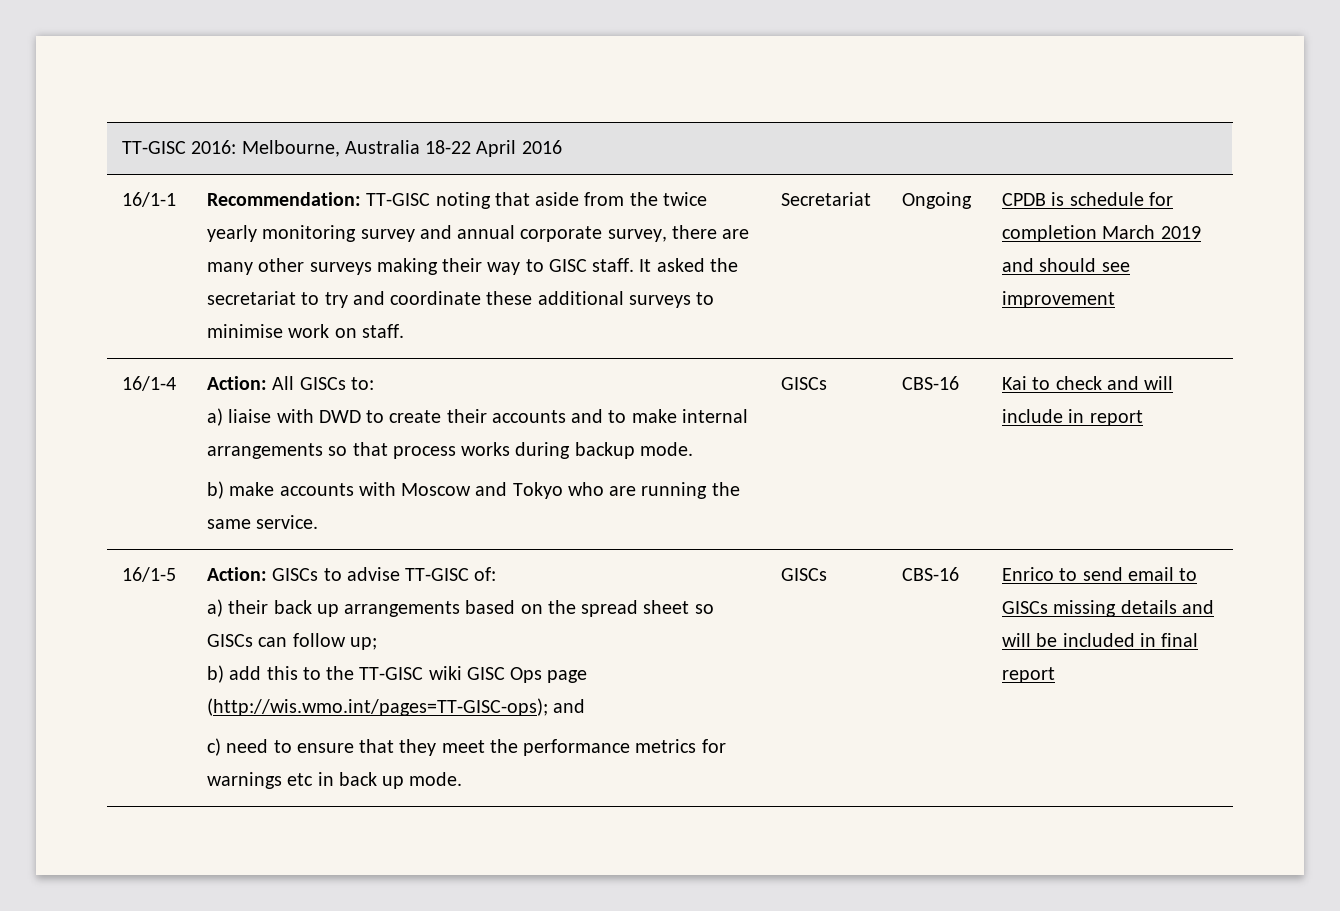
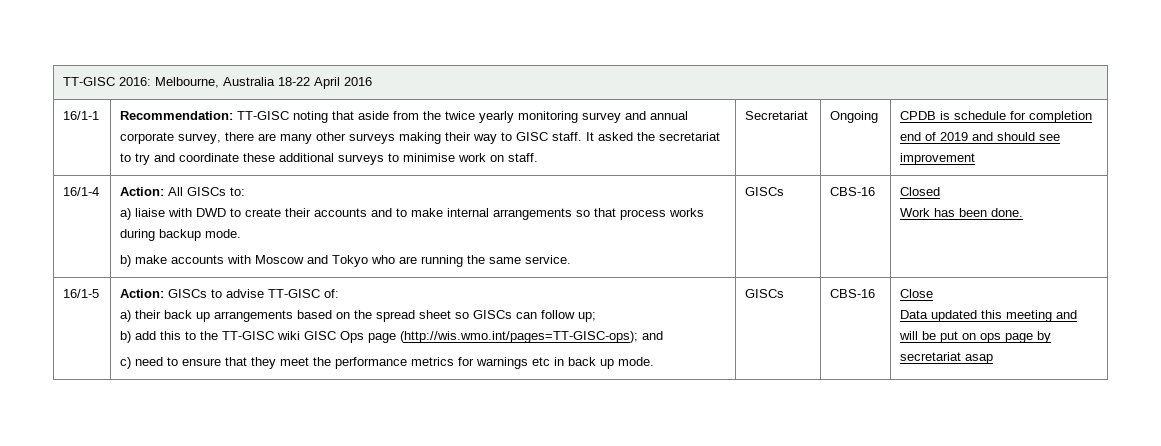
[1102,225,1156,239] March -> [900,132,937,141] end of
[1002,376,1174,390] [1002,409,1143,426] Kai to check and will include in report -> [900,187,941,196] [900,208,1024,217] Closed // Work has been done.
[1002,567,1198,581] [1002,600,1214,617] [1002,633,1199,647] [1002,667,1056,683] Enrico to send email to GISCs missing details and will be included in final report -> [900,289,934,298] [900,310,1078,322] [899,331,1052,343] [900,352,994,364] Close // Data updated this meeting and will be put on ops page by secretariat asap

